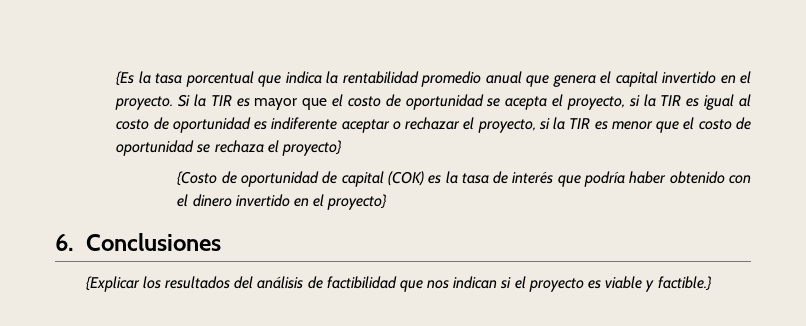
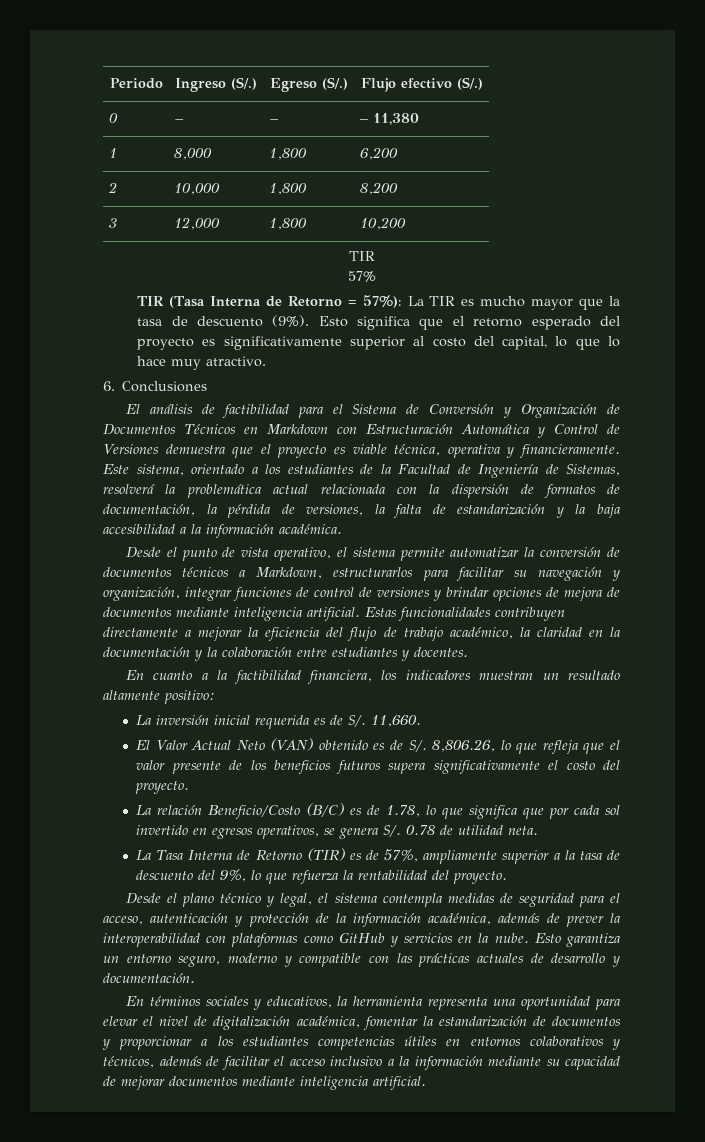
[116,71,751,87] [115,94,250,110] {Es la tasa porcentual que indica la rentabilidad promedio anual que genera el capital invertido en el proyecto. Si la TIR es -> [109,78,163,89] [175,77,257,92] [270,77,348,92] [360,77,483,92] [108,113,118,123] [173,119,184,123] [268,119,279,123] [359,113,419,125] [108,148,117,158] [173,148,212,160] [268,148,307,160] [359,147,398,160] [107,182,117,193] [173,183,220,195] [268,183,307,195] [359,182,398,195] [108,218,117,228] [173,217,220,230] [268,218,307,230] [359,217,406,230] [348,251,375,261] [347,271,376,282] [137,295,526,308] Periodo | Ingreso (S/.) | Egreso (S/.) | Flujo efectivo (S/.) // 0 | – | – | – 11,380 // 1 | 8,000 | 1,800 | 6,200 // 2 | 10,000 | 1,800 | 8,200 // 3 | 12,000 | 1,800 | 10,200 // TIR // 57% // TIR (Tasa Interna de Retorno = 57%): La TIR es mucho
[332,94,752,110] [116,117,751,133] [116,140,341,156] [177,171,751,187] [177,194,387,210] [55,233,221,251] [85,276,711,292] el costo de oportunidad se acepta el proyecto, si la TIR es igual al costo de oportunidad es indiferente aceptar o rechazar el proyecto, si la TIR es menor que el costo de oportunidad se rechaza el proyecto} // {Costo de oportunidad de capital (COK) es la tasa de interés que podría haber obtenido con el dinero invertido en el proyecto} // 6. Conclusiones // {Explicar los resultados del análisis de factibilidad que nos indican si el proyecto es viable y factible.} -> [609,296,620,306] [137,315,620,330] [137,336,620,350] [137,356,267,370] [103,381,208,392] [125,404,620,418] [103,424,620,438] [103,444,620,458] [103,464,620,478] [103,484,620,498] [103,504,621,518] [103,524,342,538] [125,547,621,561] [103,567,620,581] [103,587,620,601] [103,607,565,621] [103,627,621,641] [103,647,468,661] [125,670,620,684] [103,690,215,704] [136,715,422,729] [136,738,620,754] [136,760,620,774] [135,781,190,794] [136,803,620,819] [136,825,539,839] [136,848,620,864] [136,869,508,884] [125,893,620,907] [103,913,620,927] [103,933,620,947] [103,953,621,967] [103,973,195,983] [125,996,620,1010] [103,1016,622,1030] [102,1036,620,1050] [103,1056,620,1070] [103,1076,426,1090] la tasa de descuento (9%). Esto significa que el retorno esperado del proyecto es significativamente superior al costo del capital, lo que lo hace muy atractivo. // 6. Conclusiones // El análisis de factibilidad para el Sistema de Conversión y Organización de Documentos Técnicos en Markdown con Estructuración Automática y Control de Versiones demuestra que el proyecto es viable técnica, operativa y financieramente. Este sistema, orientado a los estudiantes de la Facultad de Ingeniería de Sistemas, resolverá la problemática actual relacionada con la dispersión de formatos de documentación, la pérdida de versiones, la falta de estandarización y la baja accesibilidad a la información académica. // Desde el punto de vista operativo, el sistema permite automatizar la conversión de documentos técnicos a Markdown, estructurarlos para facilitar su navegación y organización, integrar funciones de control de versiones y brindar opciones de mejora de documentos mediante inteligencia artificial. Estas funcionalidades contribuyen directamente a mejorar la eficiencia del flujo de trabajo académico, la claridad en la documentación y la colaboración entre estudiantes y docentes. // En cuanto a la factibilidad financiera, los indicadores muestran un resultado altamente positivo: // La inversión inicial requerida es de S/. 11,660. // El Valor Actual Neto (VAN) obtenido es de S/. 8,806.26, lo que refleja que el valor presente de los beneficios futuros supera significativamente el costo del proyecto. // La relación Beneficio/Costo (B/C) es de 1.78, lo que significa que por cada sol invertido en egresos operativos, se genera S/. 0.78 de utilidad neta. // La Tasa Interna de Retorno (TIR) es de 57%, ampliamente superior a la tasa de descuento del 9%, lo que refuerza la rentabilidad del proyecto. // Desde el plano técnico y legal, el sistema contempla medidas de seguridad para el acceso, autenticación y protección de la información académica, además de prever la interoperabilidad con plataformas como GitHub y servicios en la nube. Esto garantiza un entorno seguro, moderno y compatible con las prácticas actuales de desarrollo y documentación. // En términos sociales y educativos, la herramienta representa una oportunidad para elevar el nivel de digitalización académica, fomentar la estandarización de documentos y proporcionar a los estudiantes competencias útiles en entornos colaborativos y técnicos, además de facilitar el acceso inclusivo a la información mediante su capacidad de mejorar documentos mediante inteligencia artificial.

